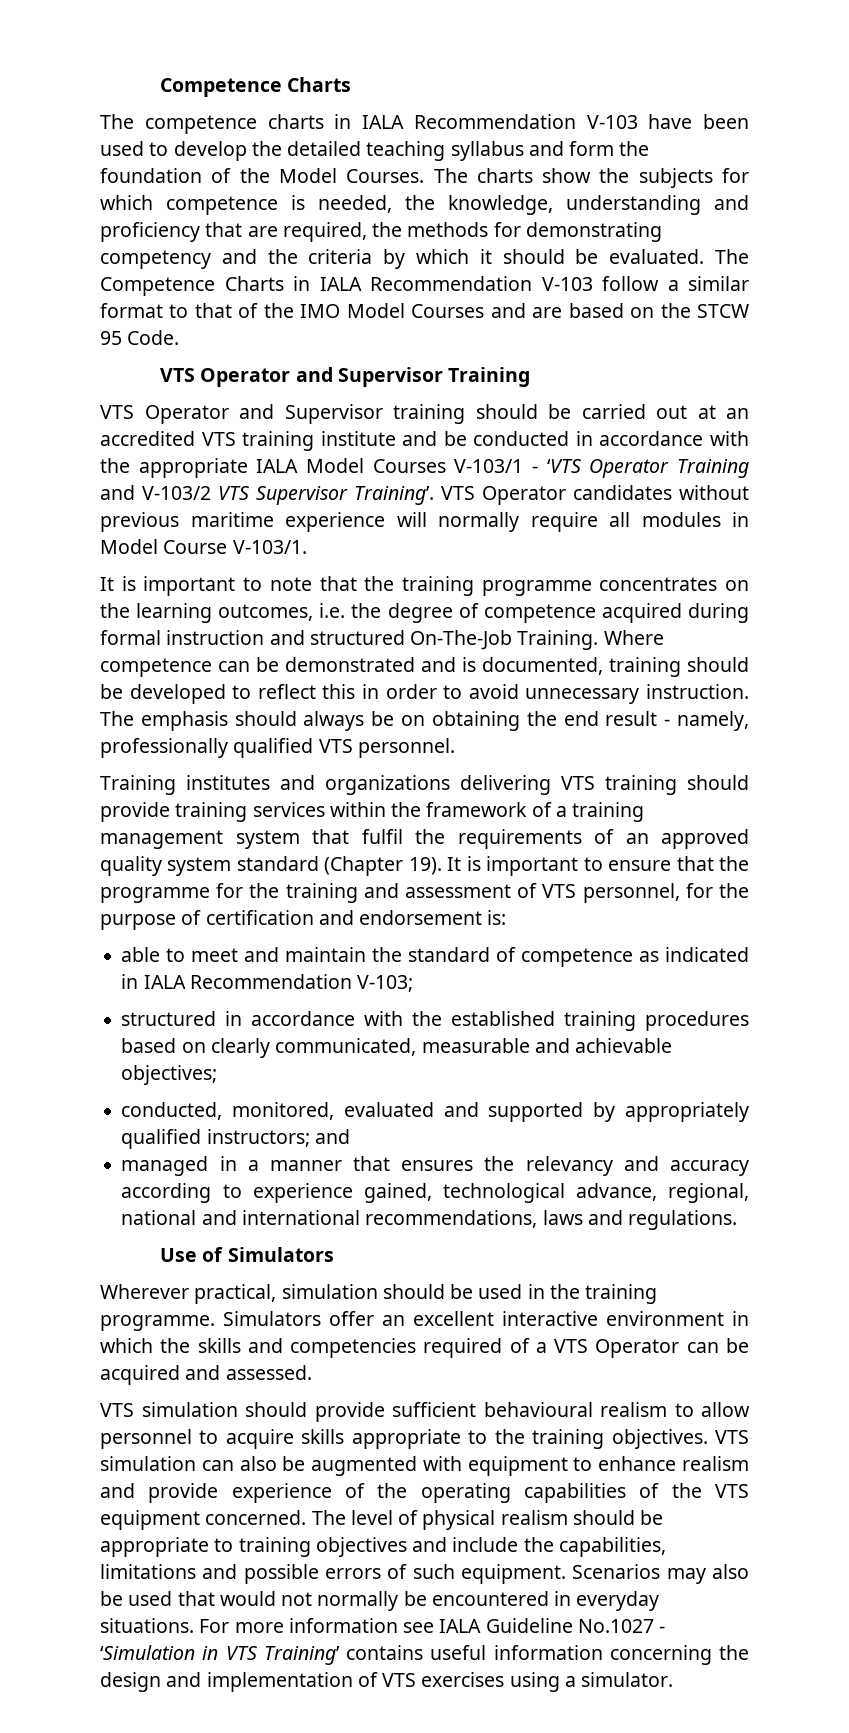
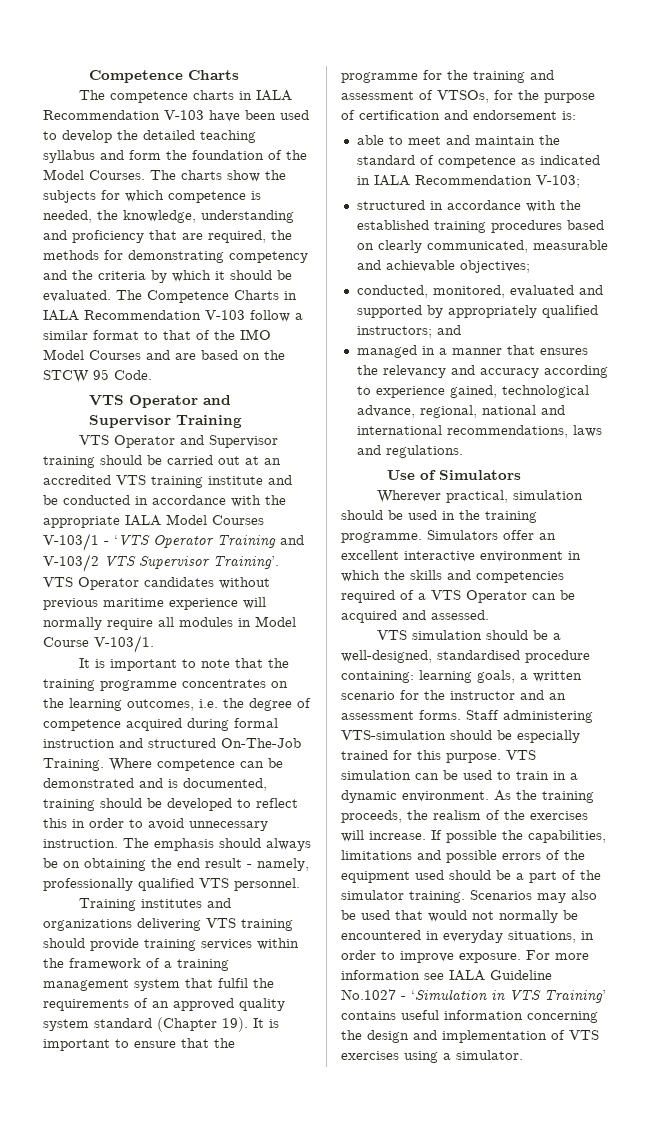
[542,883,680,903] VTS personnel, -> [437,90,489,103] VTSOs,
[314,1402,750,1422] [100,1429,750,1449] [100,1456,749,1476] [100,1483,750,1503] [100,1510,664,1530] [100,1537,519,1557] provide sufficient behavioural realism to allow personnel to acquire skills appropriate to the training objectives. VTS simulation can also be augmented with equipment to enhance realism and provide experience of the operating capabilities of the VTS equipment concerned. The level of physical realism should be appropriate to training objectives and include -> [533,630,562,640] [341,650,590,663] [341,670,582,683] [341,690,566,700] [341,710,593,723] [341,730,580,743] [341,750,536,763] [341,770,578,780] [341,790,594,803] [341,810,588,823] [341,830,497,843] be a well-designed, standardised procedure containing: learning goals, a written scenario for the instructor and an assessment forms. Staff administering VTS-simulation should be especially trained for this purpose. VTS simulation can be used to train in a dynamic environment. As the training proceeds, the realism of the exercises will increase. If possible
[412,1564,566,1584] such equipment. -> [564,850,585,860] [341,870,601,883] [341,890,465,903] the equipment used should be a part of the simulator training.
[100,1618,194,1633] situations. -> [508,931,594,943] [341,950,521,963] situations, in order to improve exposure.

